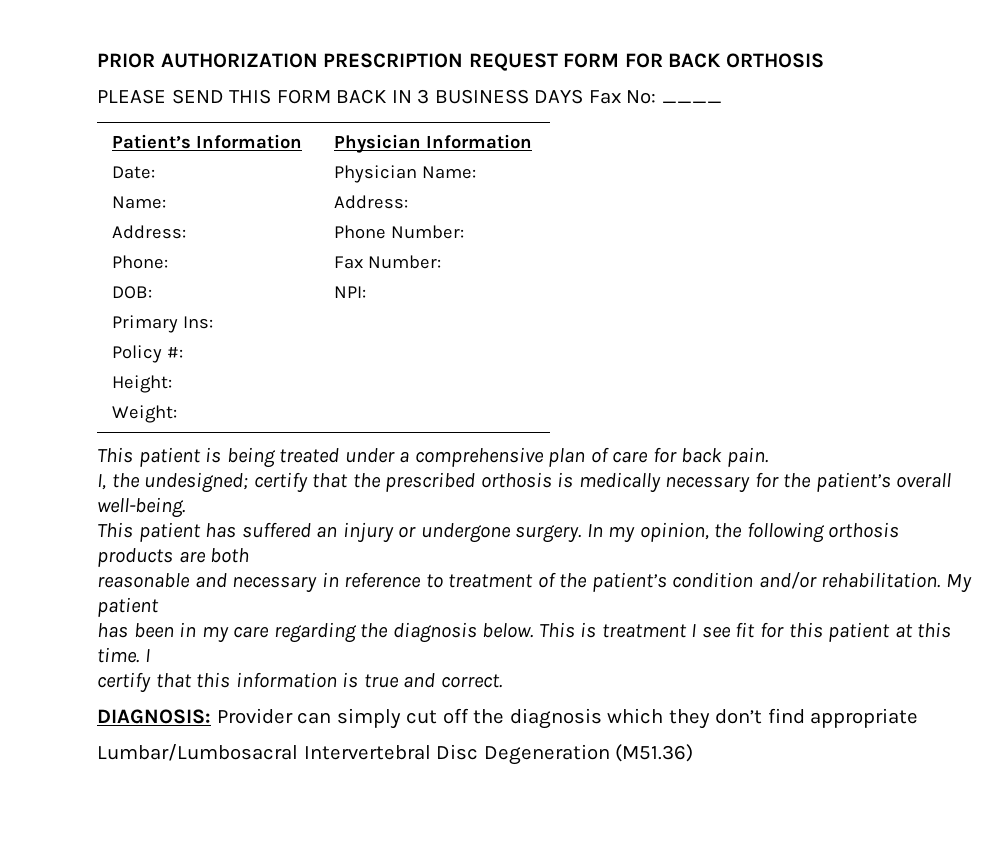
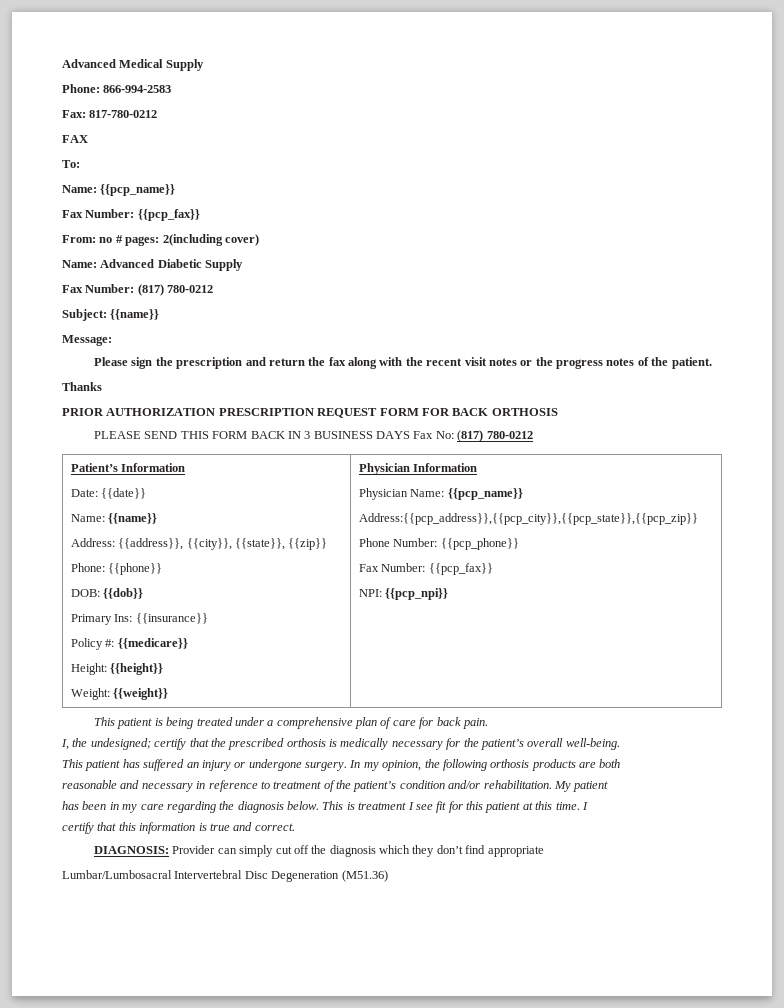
(97, 60) none -> [62,59,204,71] [62,84,172,93] [62,110,158,118] [62,135,88,143] [62,160,80,168] [62,184,176,196] [62,209,200,221] [62,234,259,246] [62,259,244,271] [62,284,214,296] [62,309,160,321] [62,335,112,346] [94,357,712,369] [62,382,102,391] Advanced Medical Supply // Phone: 866-994-2583 // Fax: 817-780-0212 // FAX // To: // Name: {{pcp_name}} // Fax Number: {{pcp_fax}} // From: no # pages: 2(including cover) // Name: Advanced Diabetic Supply // Fax Number: (817) 780-0212 // Subject: {{name}} // Message: // Please sign the prescription and return the fax along with the recent visit notes or the progress notes of the patient. // Thanks //
[661,101,722,103] ____ -> [457,430,533,442] (817) 780-0212
[111,196,166,209] [111,225,186,239] [111,255,168,269] // Name: // Address: // Phone: -> [101,488,147,499] [70,513,158,524] [70,538,328,550] [70,563,163,575] {{date}} // Name: {{name}} // Address: {{address}}, {{city}}, {{state}}, {{zip}} // Phone: {{phone}}
(152, 292) none -> [103,588,144,599] {{dob}}
(213, 322) none -> [135,613,208,624] {{insurance}}
(183, 352) none -> [117,638,188,649] {{medicare}}
(172, 384) none -> [110,663,164,675] {{height}}
(177, 414) none -> [113,688,169,700] {{weight}}
[333,195,408,209] // Address: -> [447,488,523,500] [358,513,698,525] {{pcp_name}} // Address:{{pcp_address}},{{pcp_city}},{{pcp_state}},{{pcp_zip}}
[333,255,441,269] // Fax Number: -> [440,538,519,550] [358,563,493,575] {{pcp_phone}} // Fax Number: {{pcp_fax}}
(366, 292) none -> [385,588,449,600] {{pcp_npi}}

